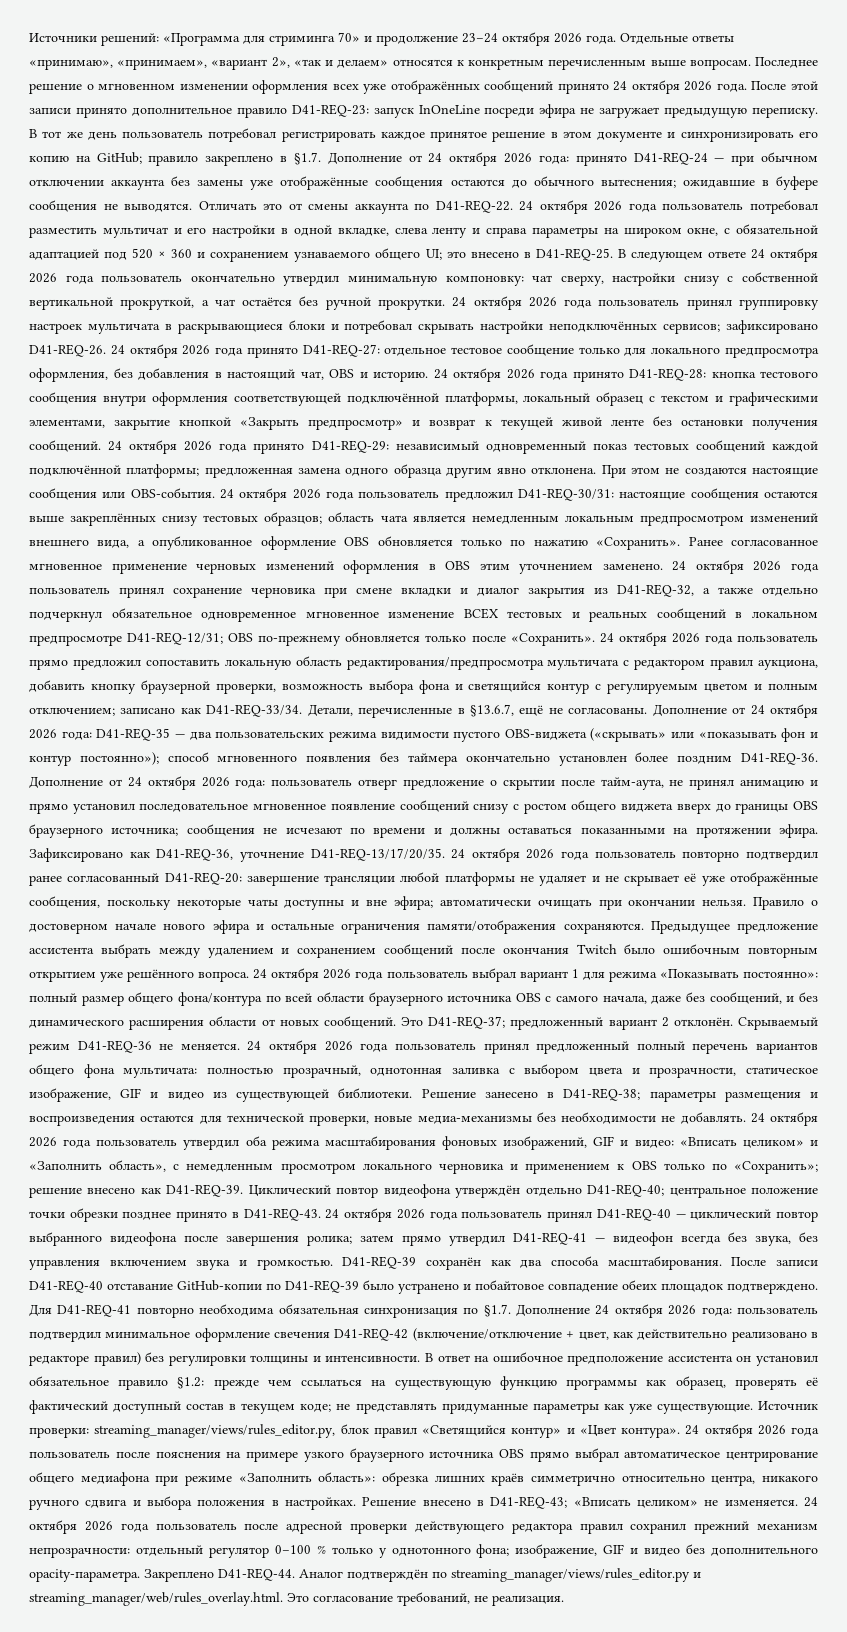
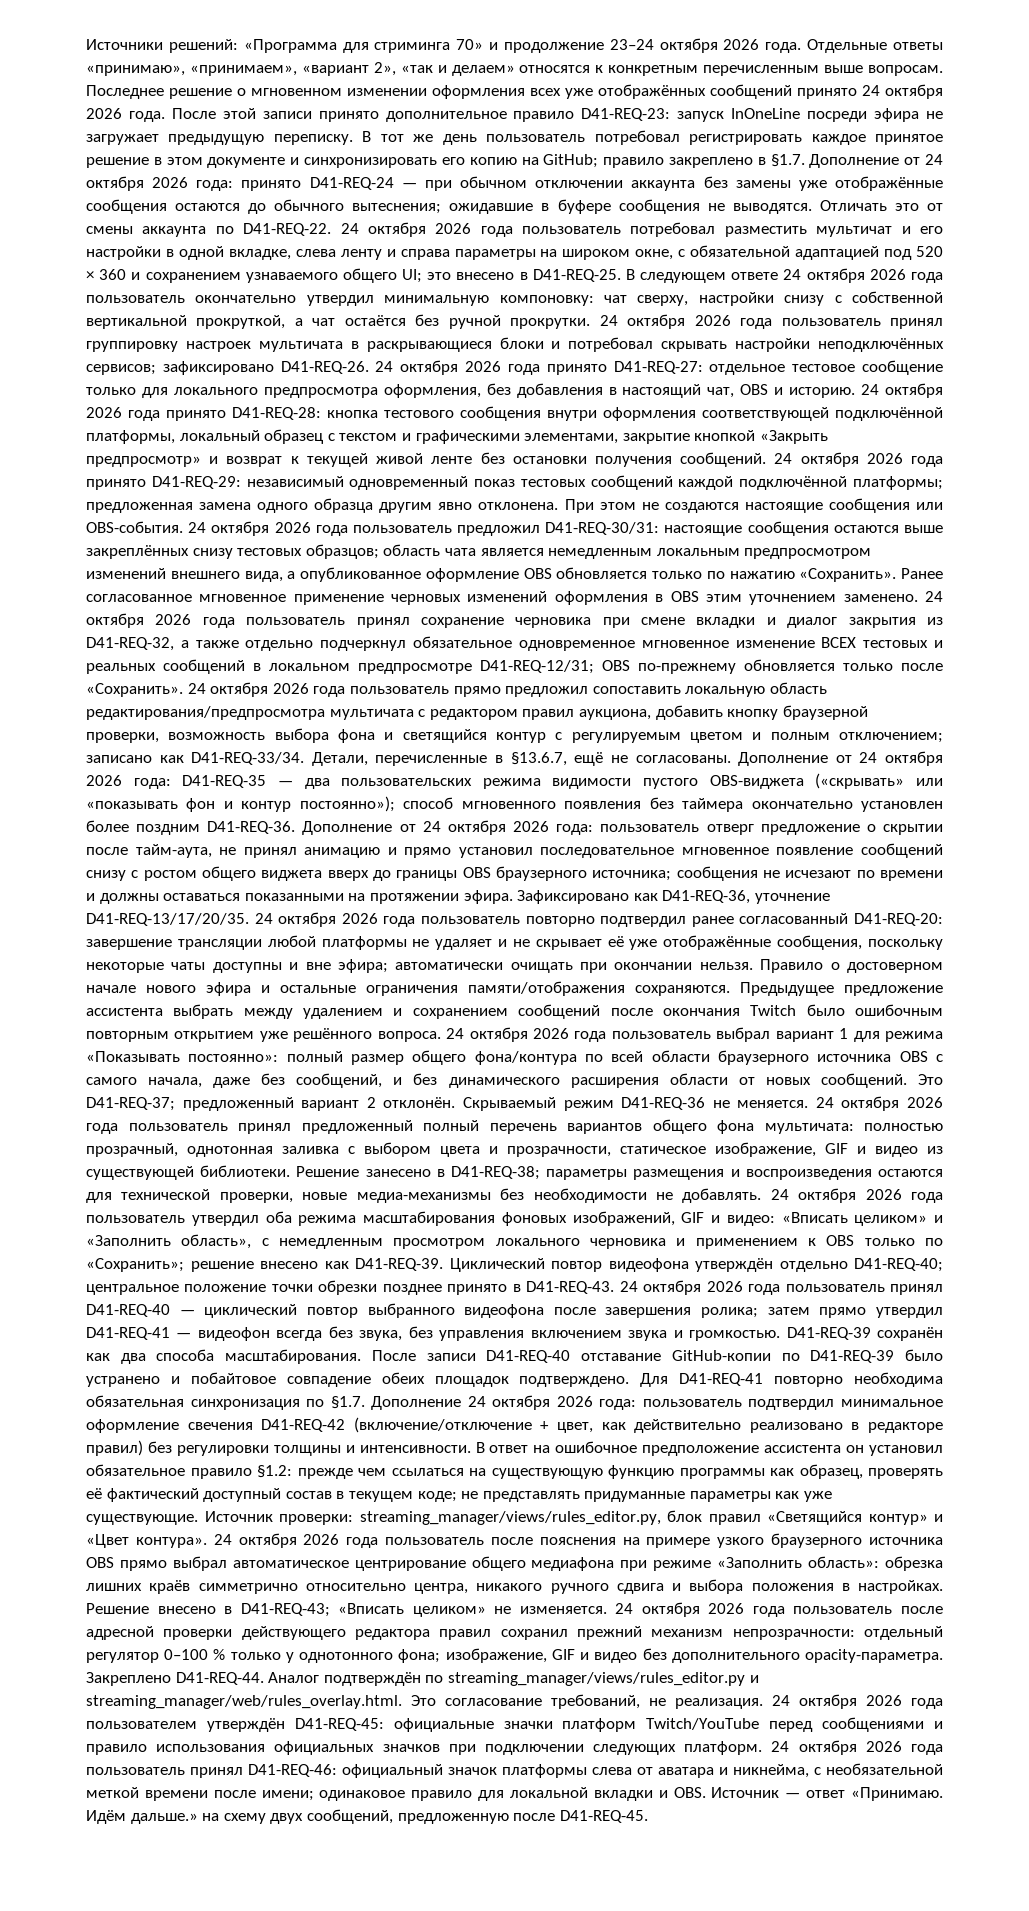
(564, 1600) none -> [772,1694,943,1709] [86,1717,943,1732] [86,1740,943,1755] [86,1763,943,1778] [86,1787,944,1801] [86,1809,648,1824] 24 октября 2026 года пользователем утверждён D41-REQ-45: официальные значки платформ Twitch/YouTube перед сообщениями и правило использования официальных значков при подключении следующих платформ. 24 октября 2026 года пользователь принял D41-REQ-46: официальный значок платформы слева от аватара и никнейма, с необязательной меткой времени после имени; одинаковое правило для локальной вкладки и OBS. Источник — ответ «Принимаю. Идём дальше.» на схему двух сообщений, предложенную после D41-REQ-45.

